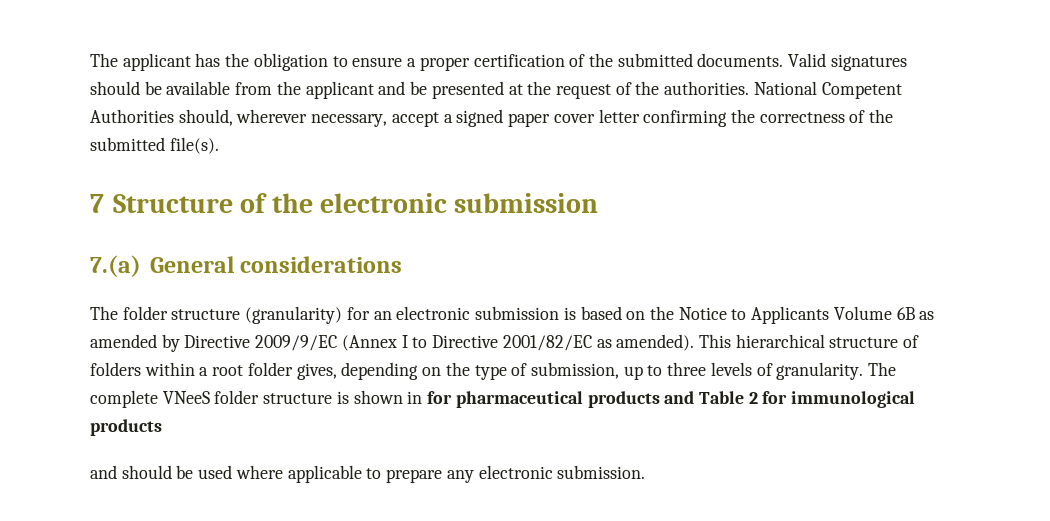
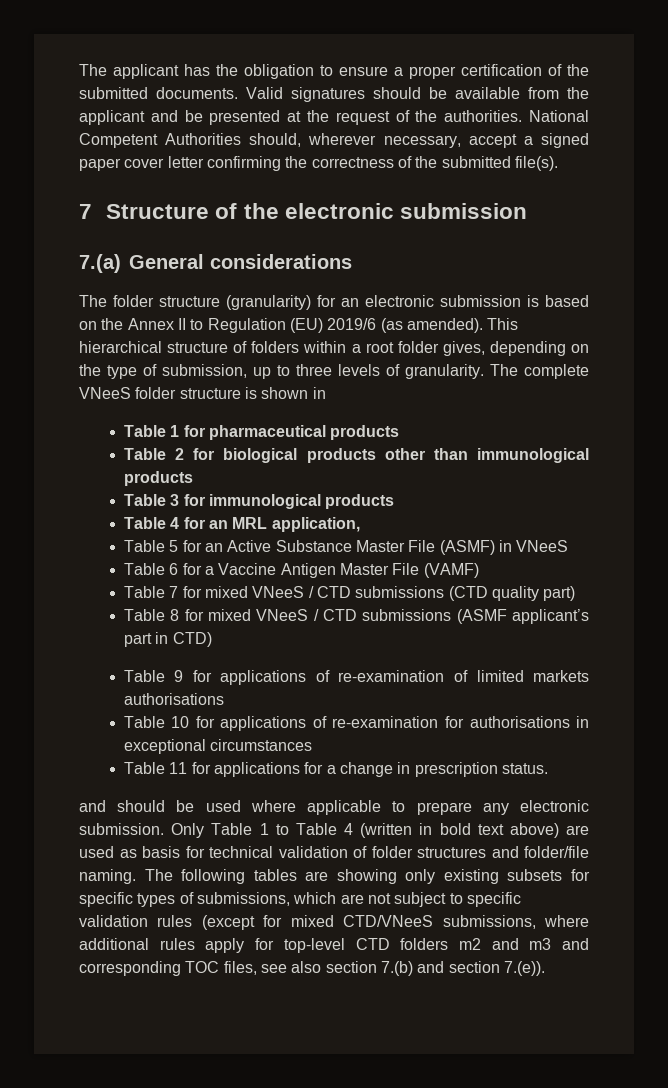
[678,306,935,324] [90,334,612,352] Notice to Applicants Volume 6B as amended by Directive 2009/9/EC (Annex I to Directive 2001/82/EC as -> [127,318,403,333] Annex II to Regulation (EU) 2019/6 (as
(423, 397) none -> [123,425,180,437] // Table 1
[664,391,695,404] and -> (400, 432) //
[791,391,916,408] [90,419,162,436] immunological products -> [223,448,589,463] [123,471,193,486] [123,494,395,509] [123,517,360,532] [123,540,569,555] [123,563,479,578] [123,586,576,601] [123,609,589,624] [123,632,212,647] [123,670,589,685] [123,693,224,705] [123,716,589,731] [123,739,313,754] [123,762,548,777] biological products other than immunological products // Table 3 for immunological products // Table 4 for an MRL application, // Table 5 for an Active Substance Master File (ASMF) in VNeeS // Table 6 for a Vaccine Antigen Master File (VAMF) // Table 7 for mixed VNeeS / CTD submissions (CTD quality part) // Table 8 for mixed VNeeS / CTD submissions (ASMF applicant’s part in CTD) // Table 9 for applications of re-examination of limited markets authorisations // Table 10 for applications of re-examination for authorisations in exceptional circumstances // Table 11 for applications for a change in prescription status.
(646, 472) none -> [171,823,589,838] [79,846,589,858] [79,869,590,884] [79,892,521,907] [79,915,589,930] [79,938,589,953] [79,961,545,976] Only Table 1 to Table 4 (written in bold text above) are used as basis for technical validation of folder structures and folder/file naming. The following tables are showing only existing subsets for specific types of submissions, which are not subject to specific validation rules (except for mixed CTD/VNeeS submissions, where additional rules apply for top-level CTD folders m2 and m3 and corresponding TOC files, see also section 7.(b) and section 7.(e)).

